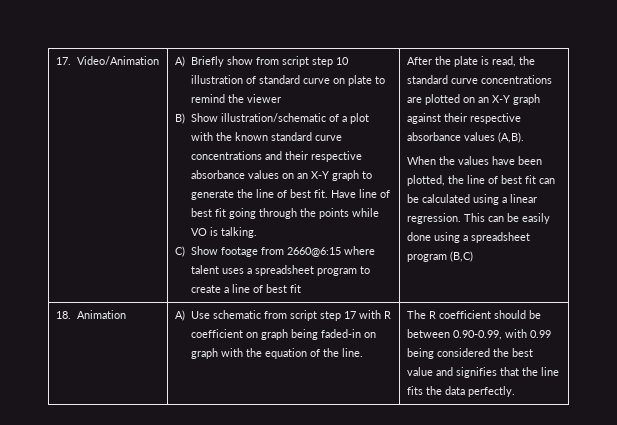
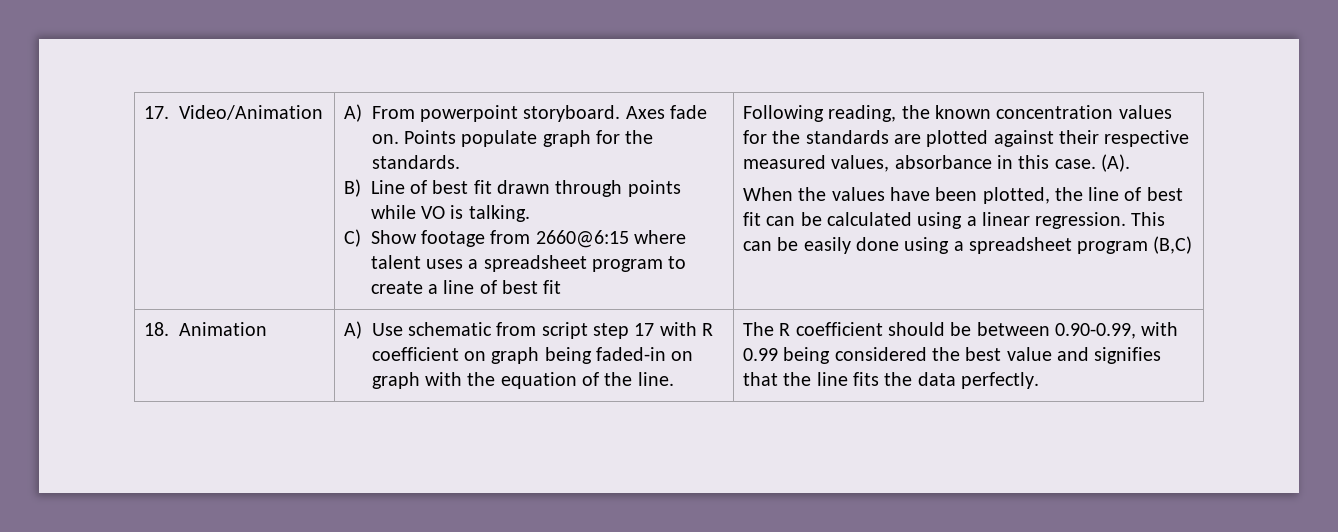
[190,56,349,67] [190,75,385,86] [190,94,281,103] [175,113,369,124] [190,132,342,141] [190,151,362,162] [190,170,372,181] [190,189,390,200] [190,208,316,219] Briefly show from script step 10 illustration of standard curve on plate to remind the viewer // B) Show illustration/schematic of a plot with the known standard curve concentrations and their respective absorbance values on an X-Y graph to generate the line of best fit. Have line of best fit going through the -> [371,105,707,122] [371,130,654,147] [371,155,460,169] [344,179,623,197] From powerpoint storyboard. Axes fade on. Points populate graph for the standards. // B) Line of best fit drawn through
[407,56,536,67] [407,75,553,84] [407,94,541,105] [407,113,522,124] [407,132,525,143] After the plate is read, the standard curve concentrations are plotted on an X-Y graph against their respective absorbance values (A,B). -> [743,105,1172,122] [743,130,1190,147] [743,154,1130,172] Following reading, the known concentration values for the standards are plotted against their respective measured values, absorbance in this case. (A).

